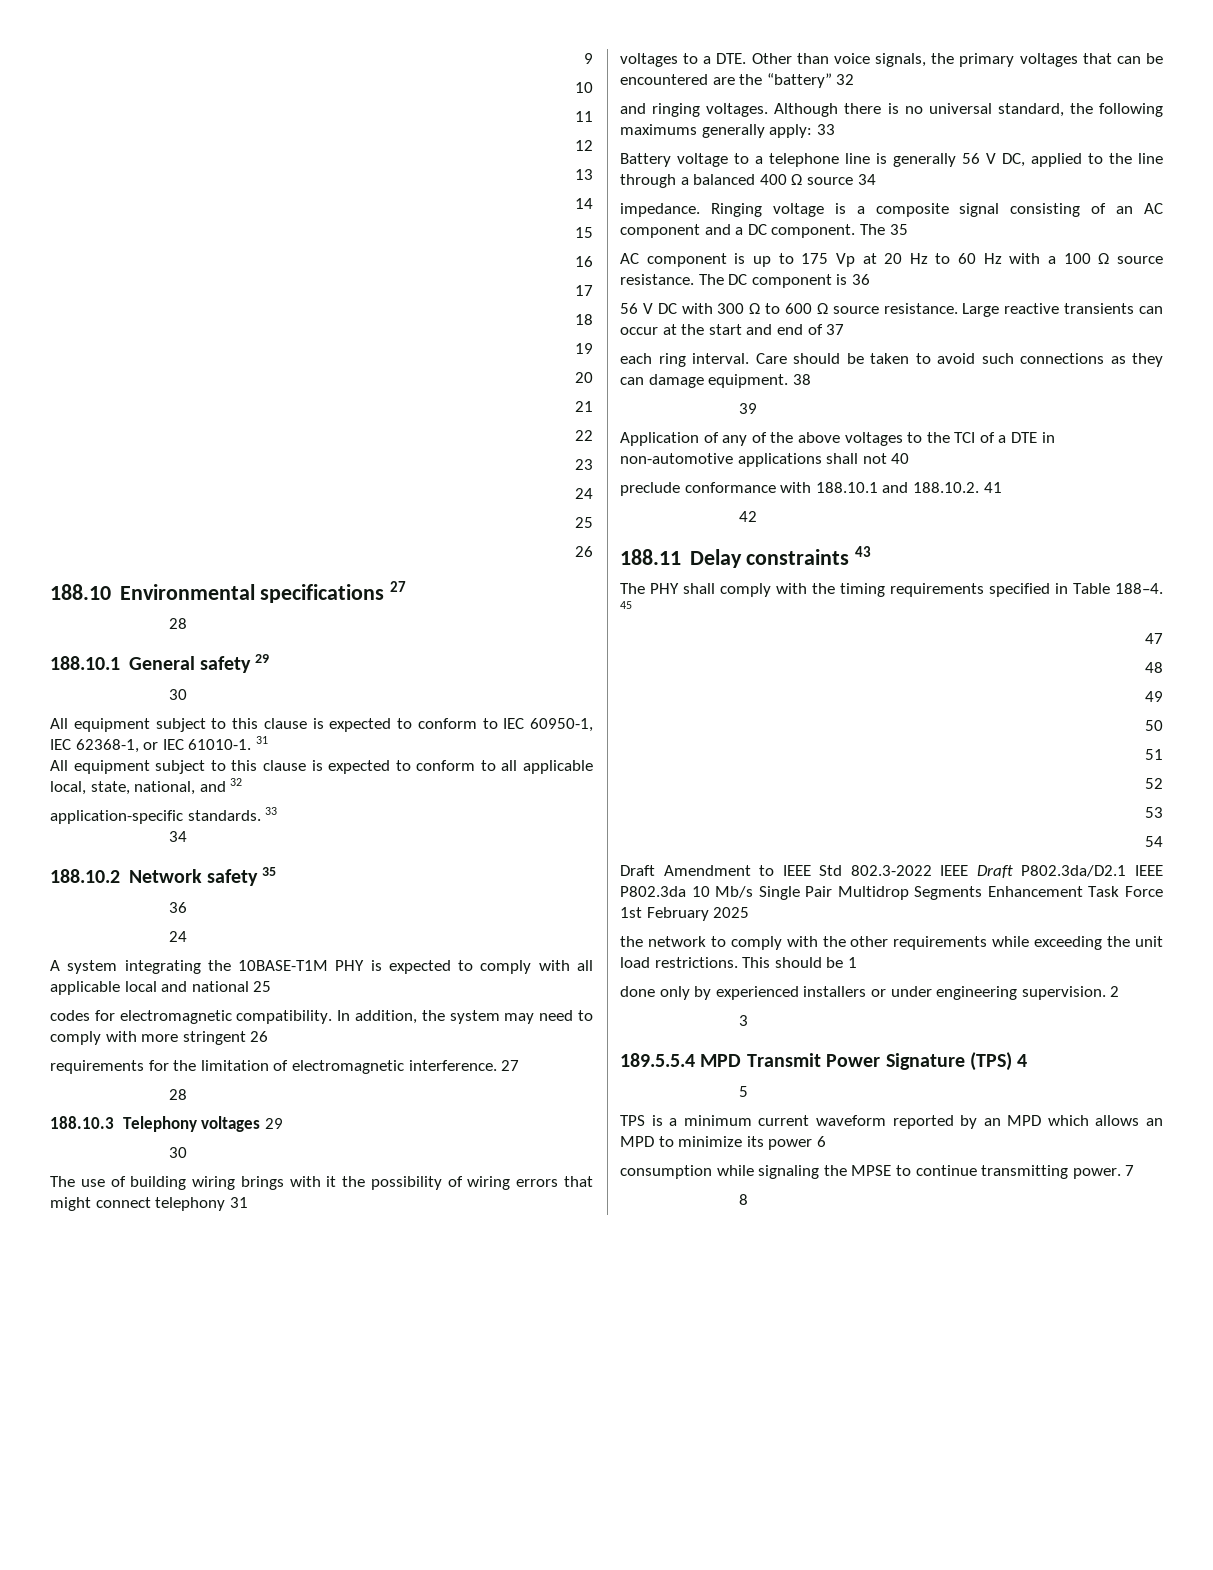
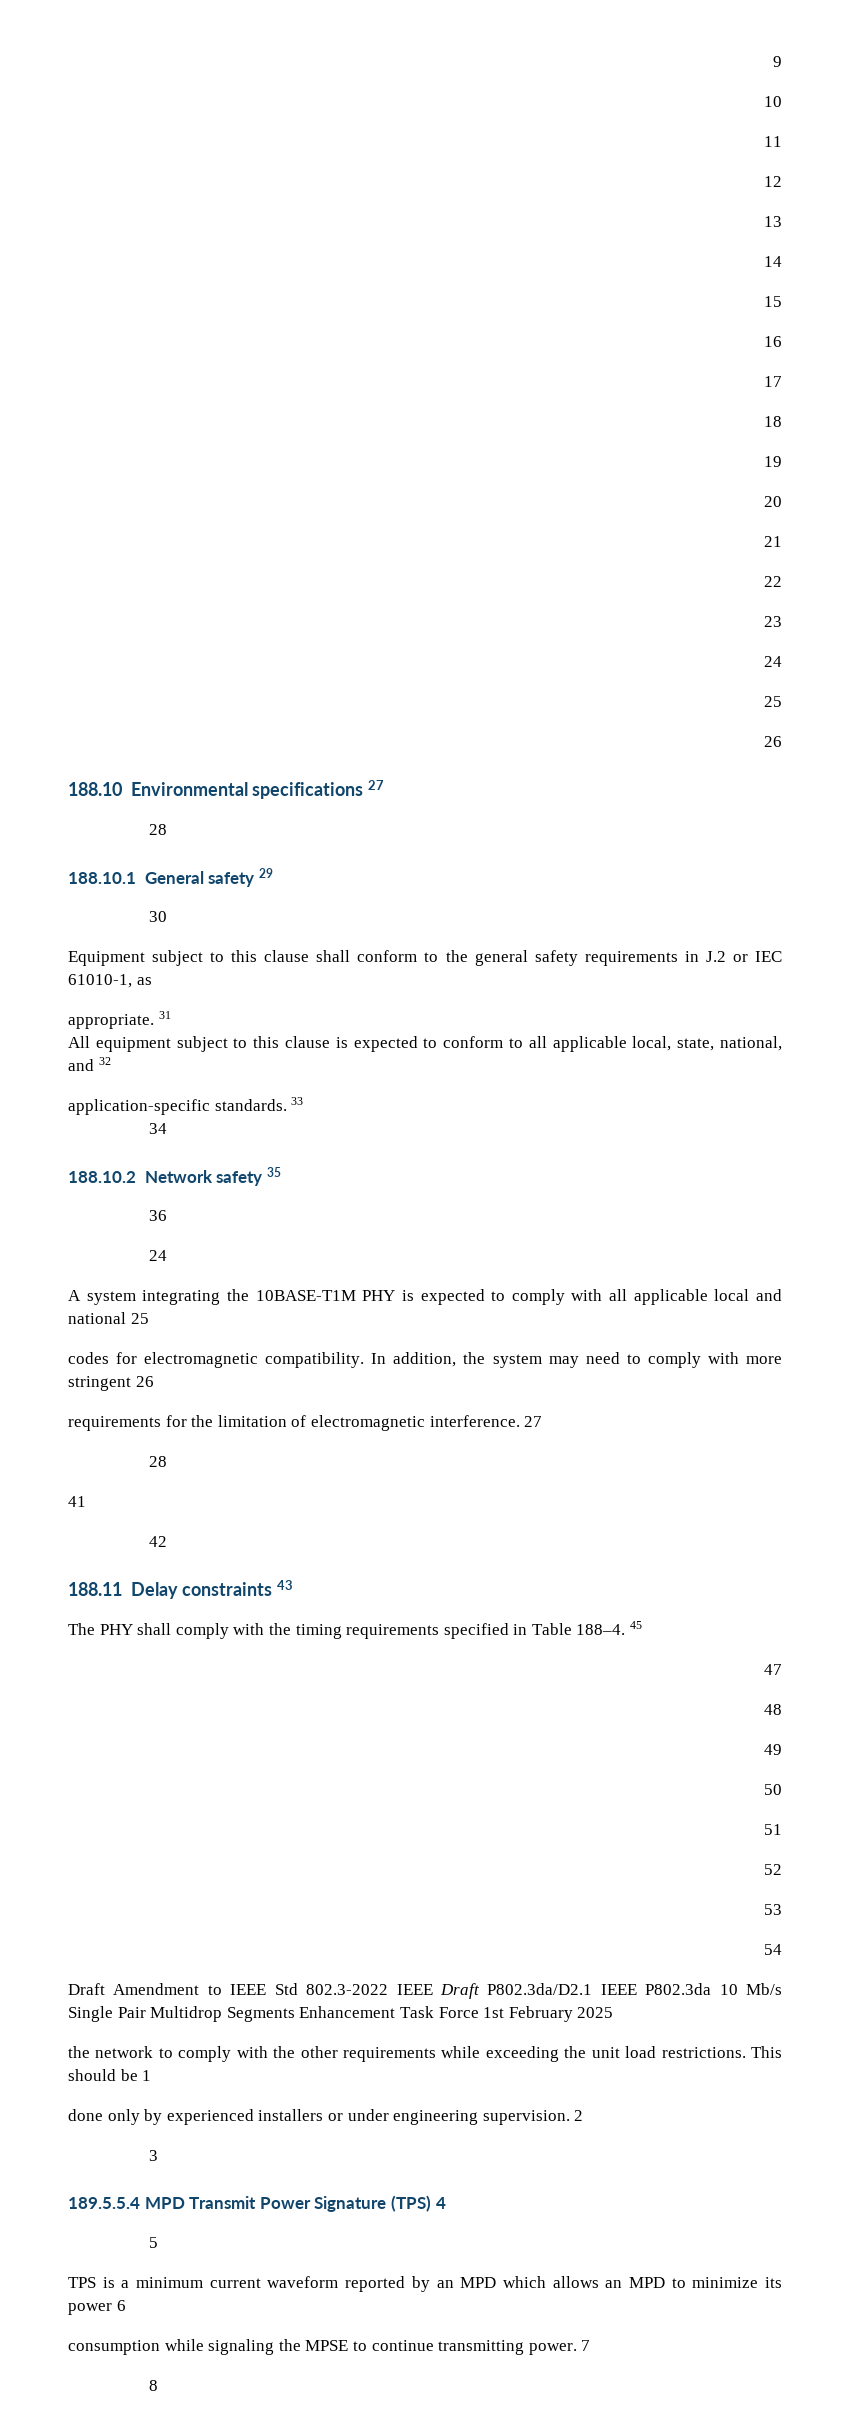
[50,718,593,732] [50,739,252,753] All equipment subject to this clause is expected to conform to IEC 60950-1, IEC 62368-1, or IEC 61010-1. -> [68,950,783,966] [68,974,152,988] [68,1014,154,1029] Equipment subject to this clause shall conform to the general safety requirements in J.2 or IEC 61010-1, as // appropriate.
[50,1116,283,1132] [168,1147,187,1158] [50,1176,593,1190] [50,1197,248,1211] [620,53,1163,67] [620,73,855,88] [620,103,1163,117] [620,124,835,138] [620,153,1163,167] [620,174,876,188] [620,203,1163,217] [620,224,908,238] [620,253,1163,267] [620,274,870,288] [620,303,1163,317] [620,324,845,335] [620,353,1163,367] [620,374,811,388] [738,403,757,414] [620,432,1055,446] [620,453,910,467] [620,482,979,496] 188.10.3 Telephony voltages 29 // 30 // The use of building wiring brings with it the possibility of wiring errors that might connect telephony 31 // voltages to a DTE. Other than voice signals, the primary voltages that can be encountered are the “battery” 32 // and ringing voltages. Although there is no universal standard, the following maximums generally apply: 33 // Battery voltage to a telephone line is generally 56 V DC, applied to the line through a balanced 400 Ω source 34 // impedance. Ringing voltage is a composite signal consisting of an AC component and a DC component. The 35 // AC component is up to 175 Vp at 20 Hz to 60 Hz with a 100 Ω source resistance. The DC component is 36 // 56 V DC with 300 Ω to 600 Ω source resistance. Large reactive transients can occur at the start and end of 37 // each ring interval. Care should be taken to avoid such connections as they can damage equipment. 38 // 39 // Application of any of the above voltages to the TCI of a DTE in non-automotive applications shall not 40 // preclude conformance with 188.10.1 and 188.10.2. -> (168, 1461) none

